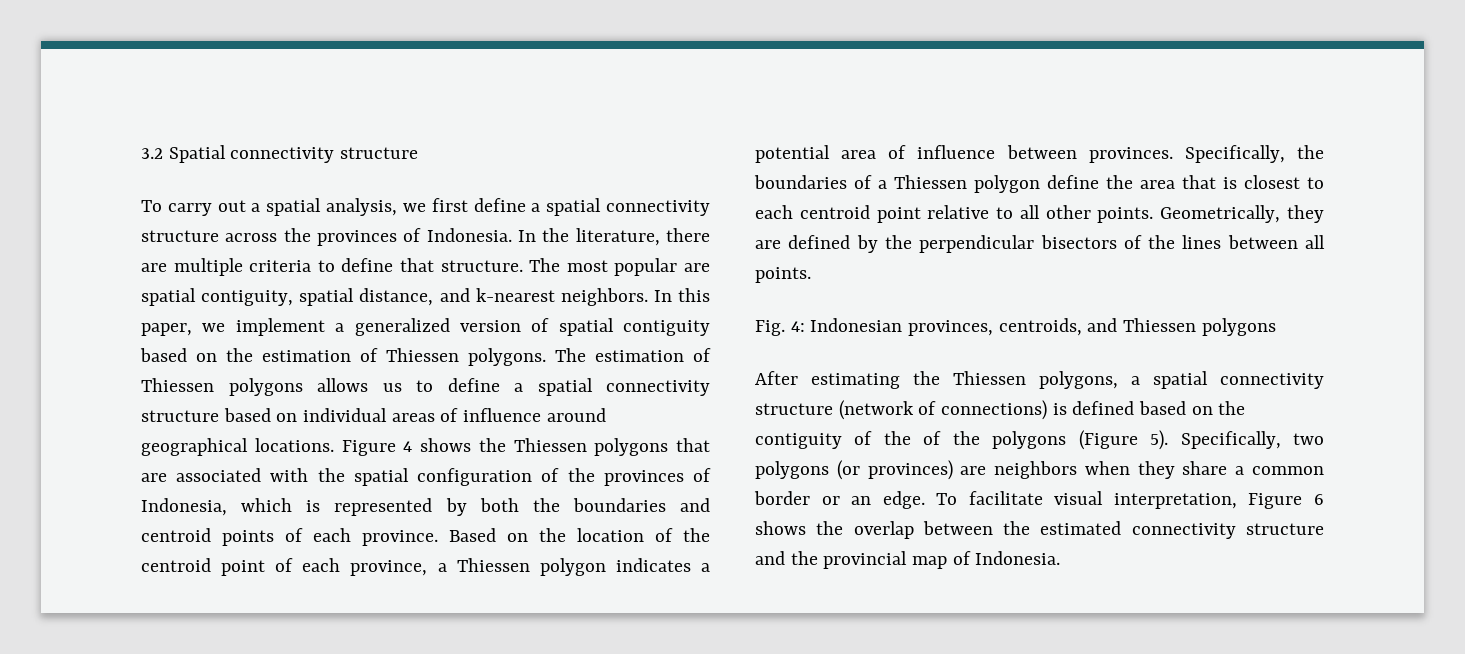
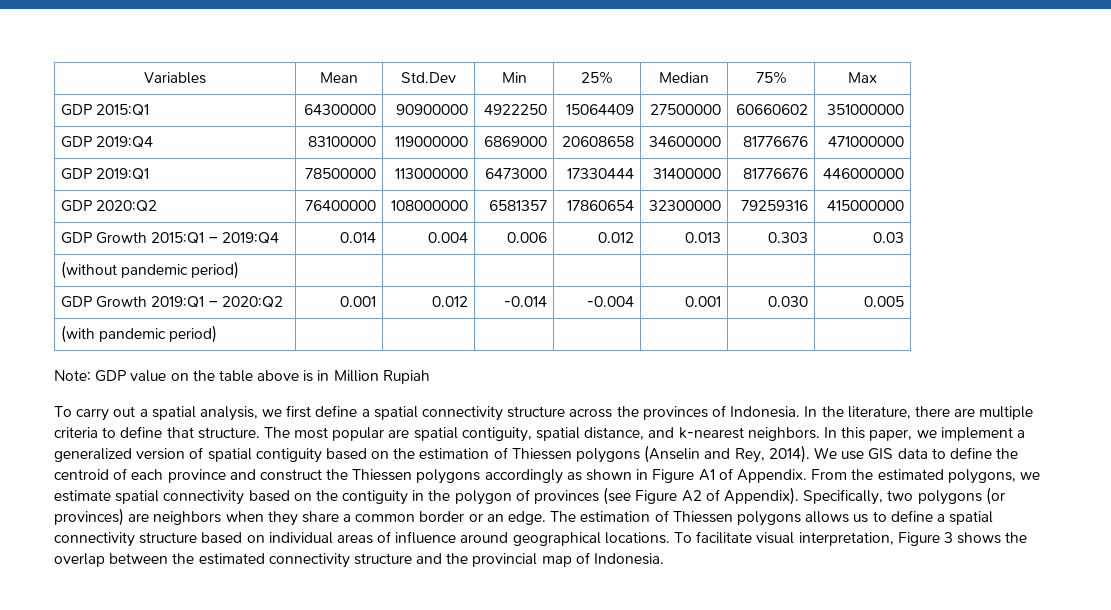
[141,145,419,163] 3.2 Spatial connectivity structure -> [144,72,206,84] [320,72,358,83] [401,72,456,83] [501,72,527,83] [581,71,613,84] [659,72,709,83] [755,71,787,84] [848,72,877,83] [61,104,150,116] [303,104,376,115] [395,104,468,115] [483,104,547,115] [565,104,634,115] [649,104,721,115] [735,104,808,115] [826,104,904,115] [61,136,154,148] [307,136,376,147] [394,136,468,147] [483,136,547,147] [561,136,634,147] [648,136,721,147] [742,136,808,147] [827,136,904,147] [61,168,150,180] [304,168,376,179] [394,168,468,179] [484,168,547,179] [566,168,634,179] [652,168,721,179] [742,168,808,179] [822,168,904,179] [61,200,158,212] [304,200,376,211] [390,200,468,211] [488,200,547,211] [566,200,634,211] [648,200,721,211] [740,200,808,211] [826,200,904,211] [61,232,279,244] [339,232,376,243] [427,232,468,243] [506,232,547,243] [597,232,634,243] [684,232,721,243] [767,232,808,243] [872,232,904,243] [61,261,240,279] [61,296,283,308] [339,296,376,307] [431,296,468,307] [503,296,547,307] [586,296,634,307] [684,296,721,307] [767,296,808,307] [863,296,904,307] [61,325,218,343] [54,370,430,384] Variables | Mean | Std.Dev | Min | 25% | Median | 75% | Max // GDP 2015:Q1 | 64300000 | 90900000 | 4922250 | 15064409 | 27500000 | 60660602 | 351000000 // GDP 2019:Q4 | 83100000 | 119000000 | 6869000 | 20608658 | 34600000 | 81776676 | 471000000 // GDP 2019:Q1 | 78500000 | 113000000 | 6473000 | 17330444 | 31400000 | 81776676 | 446000000 // GDP 2020:Q2 | 76400000 | 108000000 | 6581357 | 17860654 | 32300000 | 79259316 | 415000000 // GDP Growth 2015:Q1 – 2019:Q4 | 0.014 | 0.004 | 0.006 | 0.012 | 0.013 | 0.303 | 0.03 // (without pandemic period) | | | | | | | // GDP Growth 2019:Q1 – 2020:Q2 | 0.001 | 0.012 | -0.014 | -0.004 | 0.001 | 0.030 | 0.005 // (with pandemic period) | | | | | | | // Note: GDP value on the table above is in Million Rupiah
[468,348,546,366] polygons. -> [576,445,1019,463] [54,468,1040,484] [54,487,1005,505] [54,508,547,526] polygons (Anselin and Rey, 2014). We use GIS data to define the centroid of each province and construct the Thiessen polygons accordingly as shown in Figure A1 of Appendix. From the estimated polygons, we estimate spatial connectivity based on the contiguity in the polygon of provinces (see Figure A2 of Appendix). Specifically, two polygons (or provinces) are neighbors when they share a common border or an edge.
[341,438,710,456] [141,468,711,486] [141,498,710,516] [141,528,710,546] [141,558,710,576] [755,145,1324,163] [754,175,1324,193] [755,205,1324,223] [755,235,1325,253] [755,267,811,283] [755,318,1276,336] [755,371,1324,389] [755,400,1246,420] [755,430,1324,450] [755,460,1324,480] [754,491,925,509] Figure 4 shows the Thiessen polygons that are associated with the spatial configuration of the provinces of Indonesia, which is represented by both the boundaries and centroid points of each province. Based on the location of the centroid point of each province, a Thiessen polygon indicates a potential area of influence between provinces. Specifically, the boundaries of a Thiessen polygon define the area that is closest to each centroid point relative to all other points. Geometrically, they are defined by the perpendicular bisectors of the lines between all points. // Fig. 4: Indonesian provinces, centroids, and Thiessen polygons // After estimating the Thiessen polygons, a spatial connectivity structure (network of connections) is defined based on the contiguity of the of the polygons (Figure 5). Specifically, two polygons (or provinces) are neighbors when they share a common border or an edge. -> (670, 538) none
[1314,494,1324,505] 6 -> [943,532,953,543] 3

